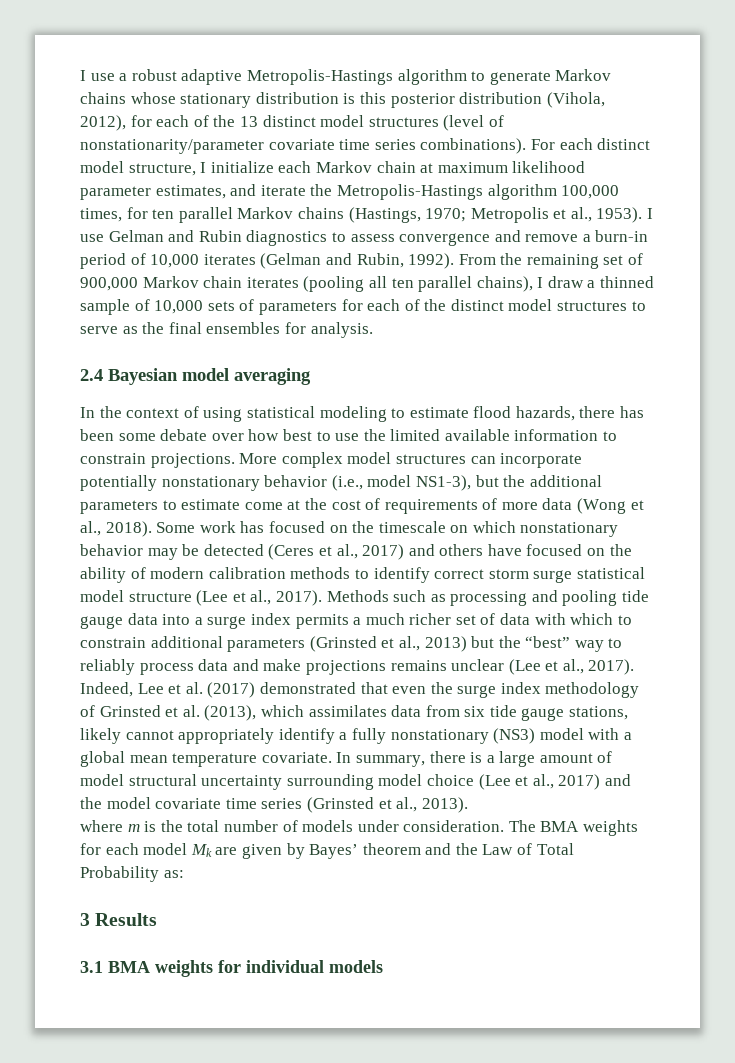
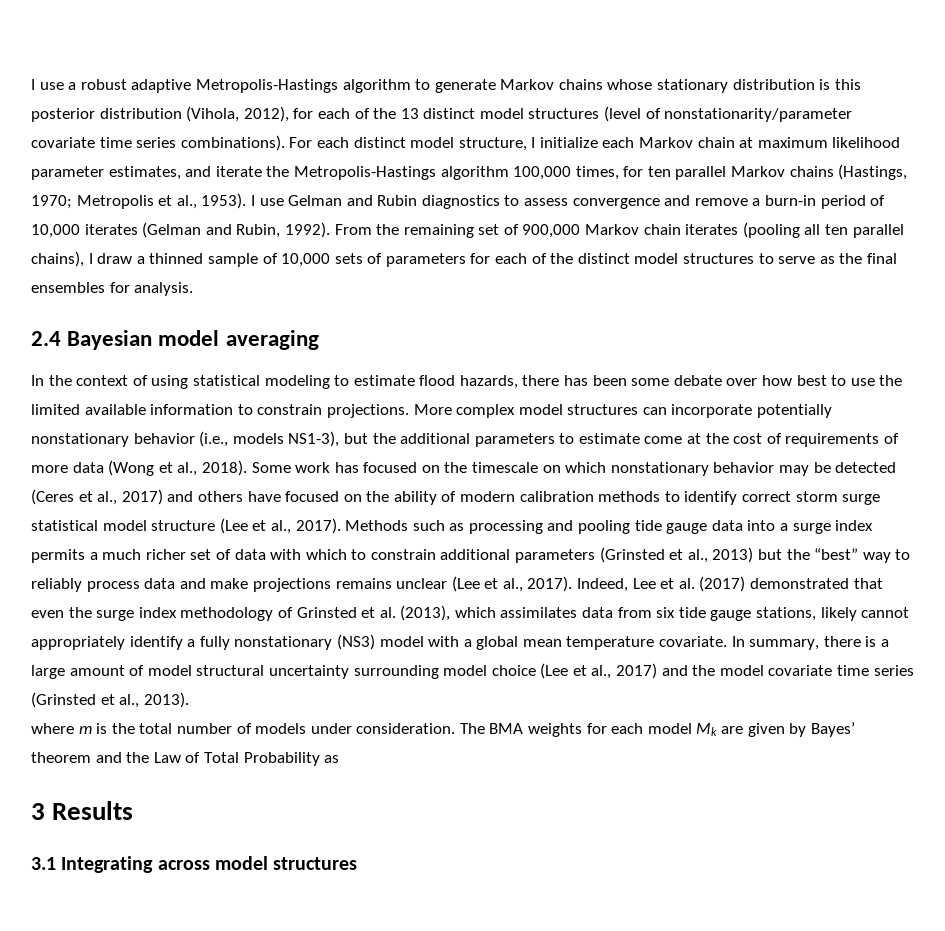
[367,475,412,487] model -> [232,433,284,444] models
[163,870,184,878] as: -> [324,755,340,763] as
[108,960,383,977] BMA weights for individual models -> [61,856,358,873] Integrating across model structures

